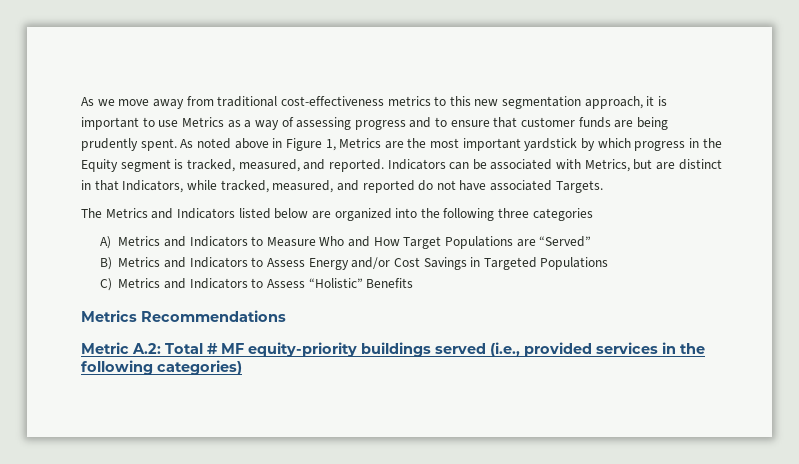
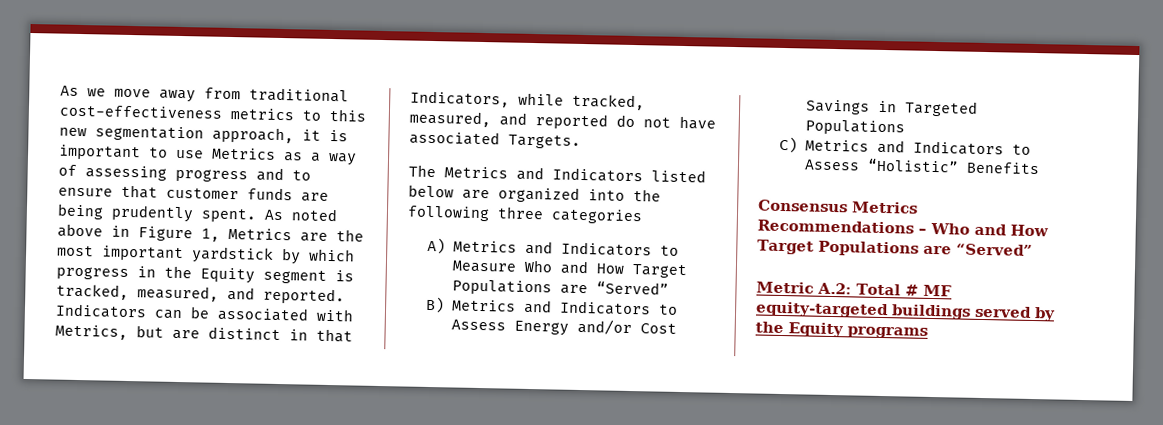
(414, 283) none -> [758,199,848,213] Consensus
(286, 316) none -> [918,222,1049,237] [757,239,1033,257] – Who and How Target Populations are “Served”
[248,342,357,357] equity-priority -> [755,301,889,319] equity-targeted
[490,342,705,357] [81,360,242,375] (i.e., provided services in the following categories) -> [1034,307,1056,322] [755,321,928,339] by the Equity programs

